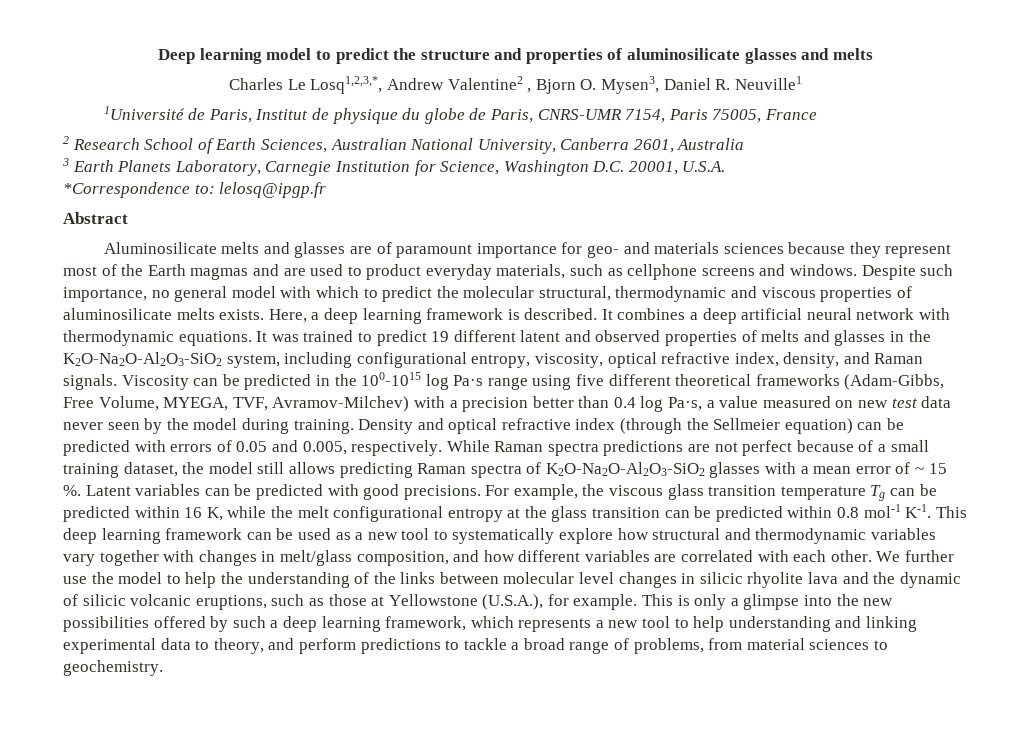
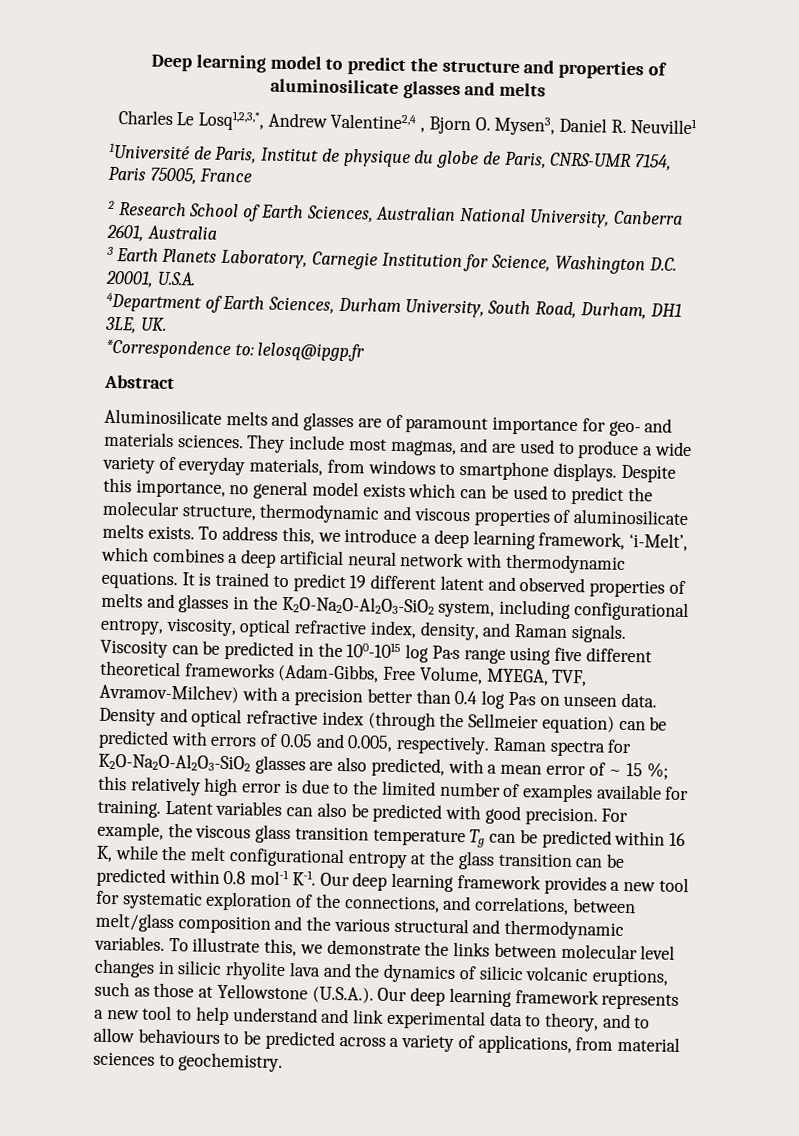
[447,76,523,90] Valentine2 -> [330,113,417,130] Valentine2,4
(726, 166) none -> [106,292,682,320] [105,316,167,334] // 4Department of Earth Sciences, Durham University, South Road, Durham, DH1 3LE, UK.
[723,242,952,258] [63,264,954,280] [63,286,359,302] sciences because they represent most of the Earth magmas and are used to product everyday materials, such as cellphone screens and windows. Despite such importance, no general model with which -> [177,434,692,460] [102,455,676,483] [103,477,548,500] sciences. They include most magmas, and are used to produce a wide variety of everyday materials, from windows to smartphone displays. Despite this importance, no general model exists which can be used
[538,286,611,301] structural, -> [181,505,257,521] structure,
[268,308,613,324] Here, a deep learning framework is described. It -> [198,525,688,552] [101,546,149,562] To address this, we introduce a deep learning framework, ‘i-Melt’, which
[271,334,299,342] was -> [198,572,212,586] is
[668,396,952,411] [63,418,354,434] Pa·s, a value measured on new test data never seen by the model during training. -> [507,691,657,708] Pa·s on unseen data.
[446,440,929,456] [63,462,761,478] While Raman spectra predictions are not perfect because of a small training dataset, the model still allows predicting Raman spectra of K2O-Na2O-Al2O3-SiO2 glasses -> [492,737,633,757] [98,752,445,777] Raman spectra for K2O-Na2O-Al2O3-SiO2 glasses are also predicted,
[63,485,81,496] %. -> [646,762,669,780] [98,775,690,803] [97,799,161,818] %; this relatively high error is due to the limited number of examples available for training.
(230, 492) none -> [316,802,347,818] also
[403,485,481,500] precisions. -> [524,807,598,826] precision.
[935,506,967,518] [63,528,937,544] [63,550,955,566] [63,572,370,588] This deep learning framework can be used as a new tool to systematically explore how structural and thermodynamic variables vary together with changes in melt/glass composition, and how different variables are correlated with each other. We further use the model to help the understanding of -> [319,872,689,895] [96,890,636,916] [95,912,625,940] [94,935,421,957] Our deep learning framework provides a new tool for systematic exploration of the connections, and correlations, between melt/glass composition and the various structural and thermodynamic variables. To illustrate this, we demonstrate
[899,572,961,588] dynamic -> [383,963,457,984] dynamics
[482,594,894,610] [63,616,514,632] (U.S.A.), for example. This is only a glimpse into the new possibilities offered by such a deep learning framework, which -> [311,986,599,1008] (U.S.A.). Our deep learning framework
[728,616,918,632] understanding and linking -> [232,1007,385,1024] understand and link
[298,638,704,654] perform predictions to tackle a broad range of problems, -> [634,1017,651,1029] [93,1027,572,1055] to allow behaviours to be predicted across a variety of applications,

